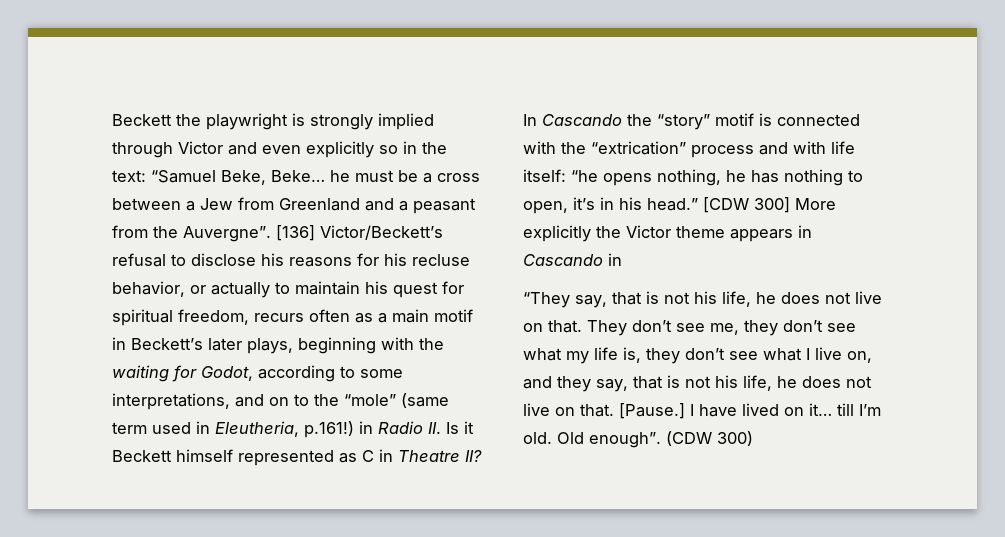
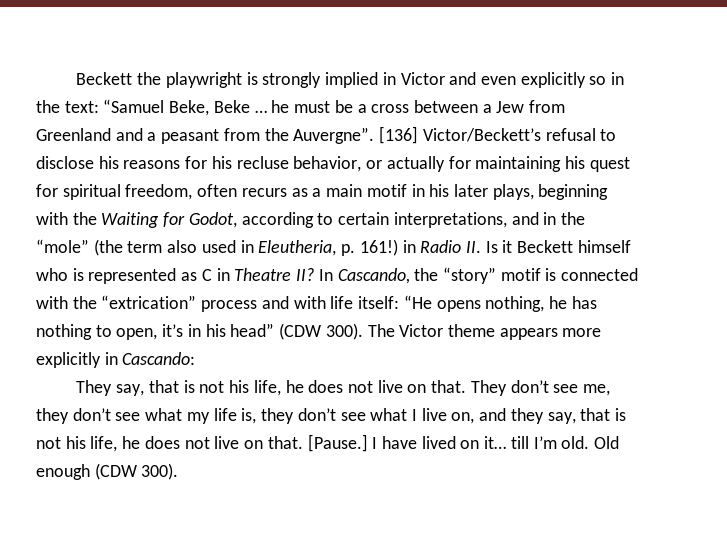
[112,142,173,158] through -> [382,72,396,85] in
[271,170,325,182] Beke… -> [213,100,267,113] Beke …
[275,281,360,295] to maintain -> [448,156,562,172] for maintaining
[254,309,350,322] recurs often -> [197,184,287,197] often recurs
[131,338,203,350] Beckett’s -> [429,184,450,197] his
[112,365,169,382] waiting -> [101,212,160,228] Waiting
[360,369,403,378] some -> [338,212,390,225] certain
[269,393,449,408] [112,422,147,434] on to the “mole” (same term -> [543,212,585,225] [36,239,198,256] in the “mole” (the term also
[304,421,354,438] p.161!) -> [341,239,398,256] p. 161!)
(233, 455) none -> [36,268,84,281] who is
[542,114,622,126] Cascando -> [337,268,410,284] Cascando,
[571,170,598,182] “he -> [403,295,432,309] “He
[647,197,836,213] [523,225,812,242] [523,253,622,266] [523,292,570,308] head.” [CDW 300] More explicitly the Victor theme appears in Cascando in // “They -> [230,323,602,340] [36,352,196,368] [76,380,113,396] head” (CDW 300). The Victor theme appears more explicitly in Cascando: // They
[589,431,753,448] enough”. (CDW 300) -> [36,463,179,480] enough (CDW 300).

